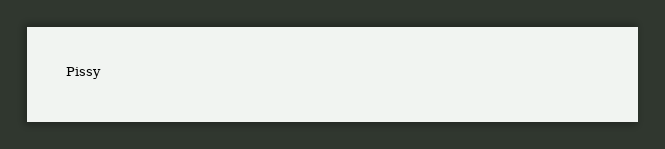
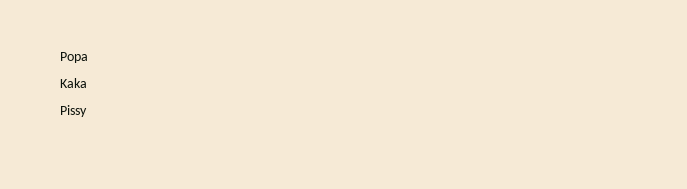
(66, 73) none -> [60,52,88,63] [60,78,87,88] Popa // Kaka //

